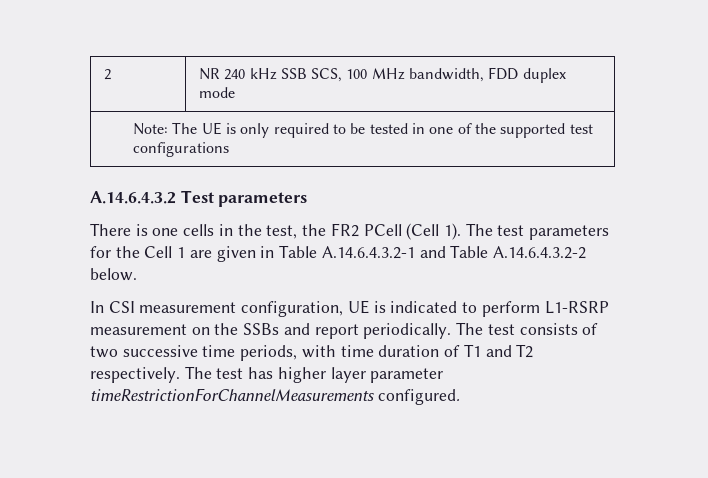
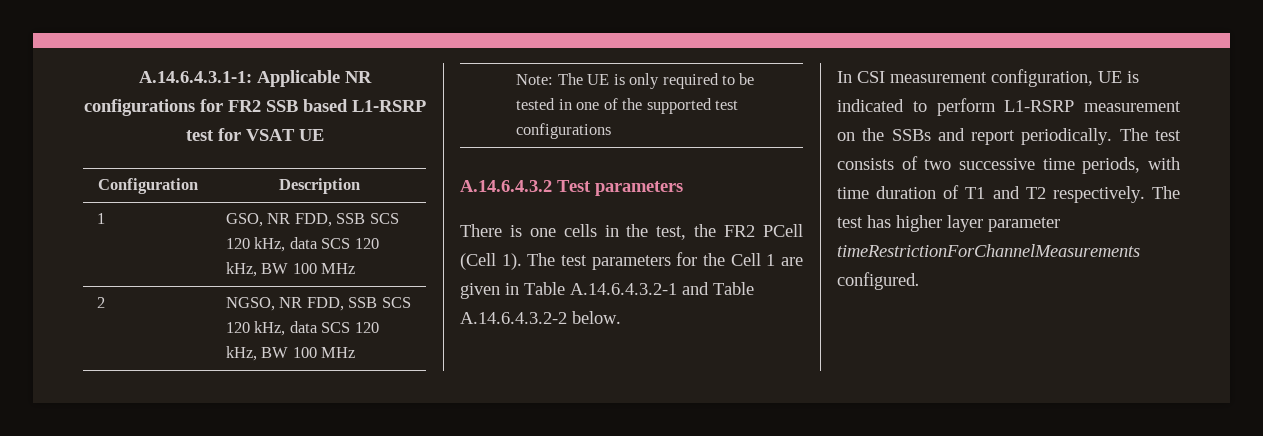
[103,69,111,80] [198,67,566,83] [198,87,235,98] 2 | NR 240 kHz SSB SCS, 100 MHz bandwidth, FDD duplex mode -> [138,70,372,87] [83,99,426,116] [185,128,324,141] [98,178,198,194] [278,178,360,194] [97,213,106,224] [226,213,399,227] [226,237,379,252] [226,262,356,277] [97,297,106,308] [226,297,411,311] [226,321,379,336] [226,346,356,361] A.14.6.4.3.1-1: Applicable NR configurations for FR2 SSB based L1-RSRP test for VSAT UE // Configuration | Description // 1 | GSO, NR FDD, SSB SCS 120 kHz, data SCS 120 kHz, BW 100 MHz // 2 | NGSO, NR FDD, SSB SCS 120 kHz, data SCS 120 kHz, BW 100 MHz

